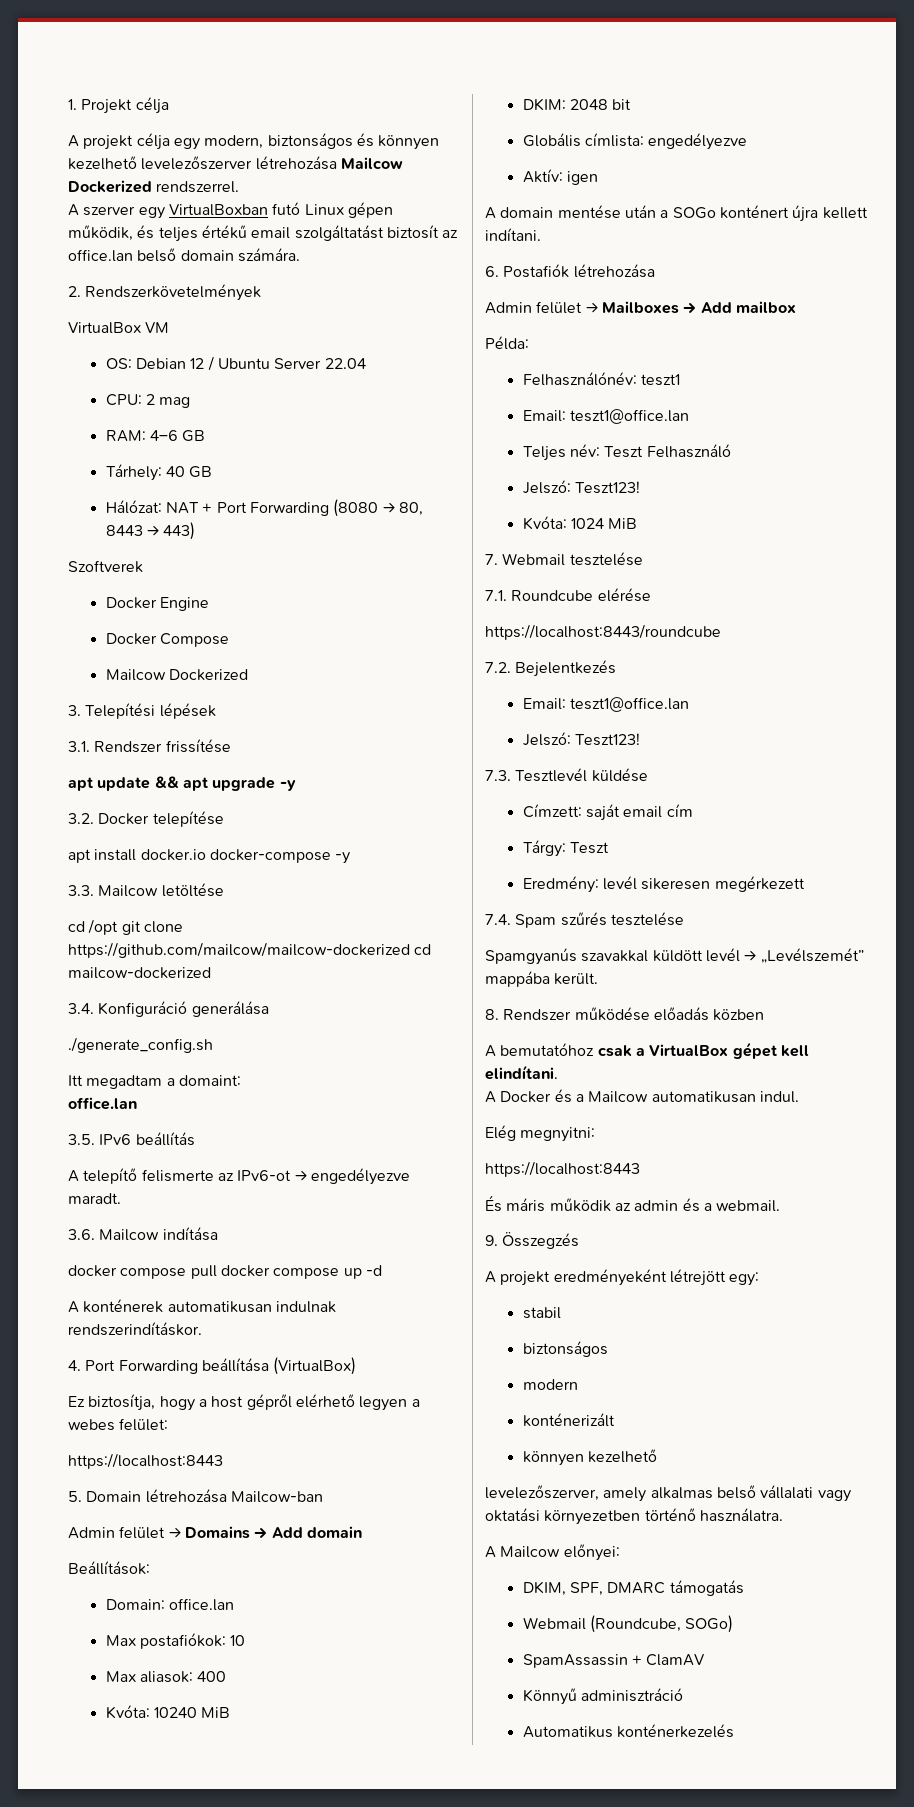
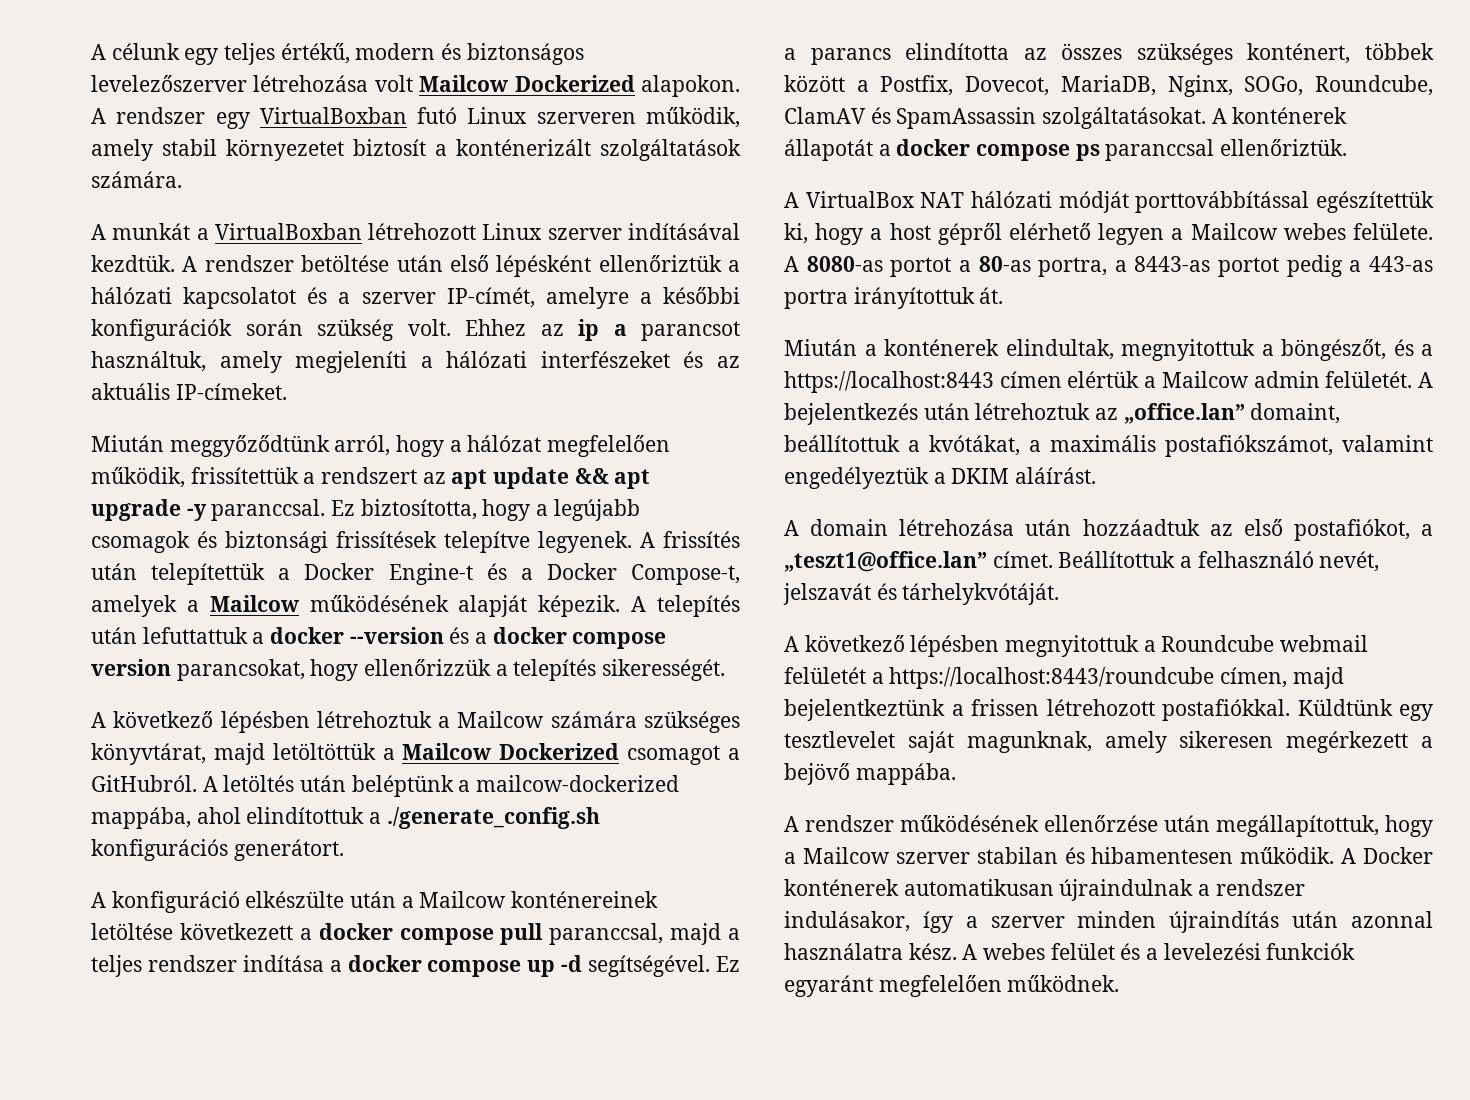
[68,97,169,114] [68,133,440,150] [68,156,137,170] 1. Projekt célja // A projekt célja egy modern, biztonságos és könnyen kezelhető -> [91,43,584,65] A célunk egy teljes értékű, modern és biztonságos
[340,157,403,169] [68,180,240,193] [68,204,136,216] Mailcow Dockerized rendszerrel. // A szerver -> [374,75,740,97] [91,107,206,124] volt Mailcow Dockerized alapokon. A rendszer
[347,202,393,218] [68,225,459,242] [68,248,300,262] [68,284,262,301] [68,322,170,334] [105,356,366,371] [105,394,191,408] [105,430,206,442] [105,464,213,481] [105,499,423,517] [105,522,196,540] [68,560,143,573] [105,597,209,611] [105,633,229,647] [105,669,248,681] [68,703,216,719] [68,739,231,753] gépen működik, és teljes értékű email szolgáltatást biztosít az office.lan belső domain számára. // 2. Rendszerkövetelmények // VirtualBox VM // OS: Debian 12 / Ubuntu Server 22.04 // CPU: 2 mag // RAM: 4–6 GB // Tárhely: 40 GB // Hálózat: NAT + Port Forwarding (8080 → 80, 8443 → 443) // Szoftverek // Docker Engine // Docker Compose // Mailcow Dockerized // 3. Telepítési lépések // 3.1. Rendszer frissítése // -> [536,107,740,128] [91,139,741,161] [91,171,182,188] [91,223,740,240] [91,255,740,277] [91,287,740,309] [91,319,740,341] [91,351,740,373] [91,383,287,400] [91,435,671,457] [91,467,446,488] szerveren működik, amely stabil környezetet biztosít a konténerizált szolgáltatások számára. // A munkát a VirtualBoxban létrehozott Linux szerver indításával kezdtük. A rendszer betöltése után első lépésként ellenőriztük a hálózati kapcsolatot és a szerver IP-címét, amelyre a későbbi konfigurációk során szükség volt. Ehhez az ip a parancsot használtuk, amely megjeleníti a hálózati interfészeket és az aktuális IP-címeket. // Miután meggyőződtünk arról, hogy a hálózat megfelelően működik, frissítettük a rendszert az
[68,811,224,827] [68,849,351,864] [68,883,224,897] [68,919,183,935] [68,942,432,958] [68,967,211,979] [68,1001,269,1017] [68,1037,213,1053] [68,1075,241,1089] [68,1097,137,1110] [68,1132,195,1146] [68,1168,410,1185] [68,1193,121,1204] [68,1227,218,1241] [68,1265,382,1279] [68,1299,336,1313] [68,1322,202,1336] [68,1357,357,1375] [68,1394,156,1411] // 3.2. Docker telepítése // apt install docker.io docker-compose -y // 3.3. Mailcow letöltése // cd /opt git clone https://github.com/mailcow/mailcow-dockerized cd mailcow-dockerized // 3.4. Konfiguráció generálása // ./generate_config.sh // Itt megadtam a domaint: // office.lan // 3.5. IPv6 beállítás // A telepítő felismerte az IPv6-ot → engedélyezve maradt. // 3.6. Mailcow indítása // docker compose pull docker compose up -d // A konténerek automatikusan indulnak rendszerindításkor. // 4. Port Forwarding beállítása (VirtualBox) // Ez biztosítja, -> [211,499,640,521] [91,531,740,553] [91,563,740,585] [91,595,740,617] [91,627,667,649] [91,659,726,681] [91,711,740,733] [91,743,740,765] [91,775,680,797] [91,807,600,829] [91,839,344,861] [91,891,659,913] [91,923,740,945] [91,955,741,977] [784,43,1434,65] [784,75,1433,97] [784,107,1348,129] [784,139,1348,161] [784,191,1434,213] [784,223,808,244] paranccsal. Ez biztosította, hogy a legújabb csomagok és biztonsági frissítések telepítve legyenek. A frissítés után telepítettük a Docker Engine-t és a Docker Compose-t, amelyek a Mailcow működésének alapját képezik. A telepítés után lefuttattuk a docker --version és a docker compose version parancsokat, hogy ellenőrizzük a telepítés sikerességét. // A következő lépésben létrehoztuk a Mailcow számára szükséges könyvtárat, majd letöltöttük a Mailcow Dockerized csomagot a GitHubról. A letöltés után beléptünk a mailcow-dockerized mappába, ahol elindítottuk a ./generate_config.sh konfigurációs generátort. // A konfiguráció elkészülte után a Mailcow konténereinek letöltése következett a docker compose pull paranccsal, majd a teljes rendszer indítása a docker compose up -d segítségével. Ez a parancs elindította az összes szükséges konténert, többek között a Postfix, Dovecot, MariaDB, Nginx, SOGo, Roundcube, ClamAV és SpamAssassin szolgáltatásokat. A konténerek állapotát a docker compose ps paranccsal ellenőriztük. // A VirtualBox NAT hálózati módját porttovábbítással egészítettük ki,
[68,1418,169,1431] [68,1453,223,1469] [68,1489,323,1503] [68,1526,362,1539] [68,1561,150,1575] [105,1598,234,1611] [105,1633,246,1649] [105,1671,227,1683] [105,1705,231,1719] [522,98,632,111] [522,133,748,150] [522,169,598,185] [485,205,868,222] [485,228,541,241] [485,264,655,278] [485,301,796,314] [485,336,529,350] [522,372,680,386] [522,409,689,424] [522,444,731,461] [522,480,640,494] [522,516,638,530] [485,552,643,566] [485,588,651,602] [485,624,721,640] [485,660,617,677] [522,697,689,712] [522,732,640,746] [485,768,648,782] [522,804,693,821] [522,840,609,857] [522,876,805,893] [485,912,684,928] [485,948,864,965] [485,971,599,987] [485,1007,765,1021] [485,1042,809,1059] [485,1065,558,1080] [485,1089,799,1103] [485,1125,596,1142] [485,1161,640,1177] [485,1195,781,1212] [485,1232,580,1249] [485,1269,760,1286] [522,1307,561,1319] [522,1341,608,1357] [522,1379,578,1390] [522,1413,615,1427] [522,1449,657,1466] [485,1485,851,1502] [485,1508,783,1525] [485,1544,620,1561] [522,1580,744,1596] [522,1615,734,1633] [522,1654,706,1668] [522,1688,683,1705] [522,1724,734,1738] webes felület: // https://localhost:8443 // 5. Domain létrehozása Mailcow-ban // Admin felület → Domains → Add domain // Beállítások: // Domain: office.lan // Max postafiókok: 10 // Max aliasok: 400 // Kvóta: 10240 MiB // DKIM: 2048 bit // Globális címlista: engedélyezve // Aktív: igen // A domain mentése után a SOGo konténert újra kellett indítani. // 6. Postafiók létrehozása // Admin felület → Mailboxes → Add mailbox // Példa: // Felhasználónév: teszt1 // Email: teszt1@office.lan // Teljes név: Teszt Felhasználó // Jelszó: Teszt123! // Kvóta: 1024 MiB // 7. Webmail tesztelése // 7.1. Roundcube elérése // https://localhost:8443/roundcube // 7.2. Bejelentkezés // Email: teszt1@office.lan // Jelszó: Teszt123! // 7.3. Tesztlevél küldése // Címzett: saját email cím // Tárgy: Teszt // Eredmény: levél sikeresen megérkezett // 7.4. Spam szűrés tesztelése // Spamgyanús szavakkal küldött levél → „Levélszemét” mappába került. // 8. Rendszer működése előadás közben // A bemutatóhoz csak a VirtualBox gépet kell elindítani. // A Docker és a Mailcow automatikusan indul. // Elég megnyitni: // https://localhost:8443 // És máris működik az admin és a webmail. // 9. Összegzés // A projekt eredményeként létrejött egy: // stabil // biztonságos // modern // konténerizált // könnyen kezelhető // levelezőszerver, amely alkalmas belső vállalati vagy oktatási környezetben történő használatra. // A Mailcow előnyei: // DKIM, SPF, DMARC támogatás // Webmail (Roundcube, SOGo) // SpamAssassin + ClamAV // Könnyű adminisztráció // Automatikus konténerkezelés -> [1190,223,1433,240] [784,255,1433,277] [784,287,1004,309] [784,339,1433,361] [784,371,1433,393] [784,403,1341,425] [784,435,1433,457] [784,467,1097,489] [784,519,1433,541] [784,551,1380,572] [783,583,1060,605] [784,635,1369,657] [784,667,1344,689] [784,699,1433,721] [784,731,1433,753] [784,763,956,785] [784,815,1433,837] [784,847,1433,864] [784,879,1305,901] [784,911,1433,933] [784,943,1356,960] [784,975,1120,997] Mailcow webes felülete. A 8080-as portot a 80-as portra, a 8443-as portot pedig a 443-as portra irányítottuk át. // Miután a konténerek elindultak, megnyitottuk a böngészőt, és a https://localhost:8443 címen elértük a Mailcow admin felületét. A bejelentkezés után létrehoztuk az „office.lan” domaint, beállítottuk a kvótákat, a maximális postafiókszámot, valamint engedélyeztük a DKIM aláírást. // A domain létrehozása után hozzáadtuk az első postafiókot, a „teszt1@office.lan” címet. Beállítottuk a felhasználó nevét, jelszavát és tárhelykvótáját. // A következő lépésben megnyitottuk a Roundcube webmail felületét a https://localhost:8443/roundcube címen, majd bejelentkeztünk a frissen létrehozott postafiókkal. Küldtünk egy tesztlevelet saját magunknak, amely sikeresen megérkezett a bejövő mappába. // A rendszer működésének ellenőrzése után megállapítottuk, hogy a Mailcow szerver stabilan és hibamentesen működik. A Docker konténerek automatikusan újraindulnak a rendszer indulásakor, így a szerver minden újraindítás után azonnal használatra kész. A webes felület és a levelezési funkciók egyaránt megfelelően működnek.

